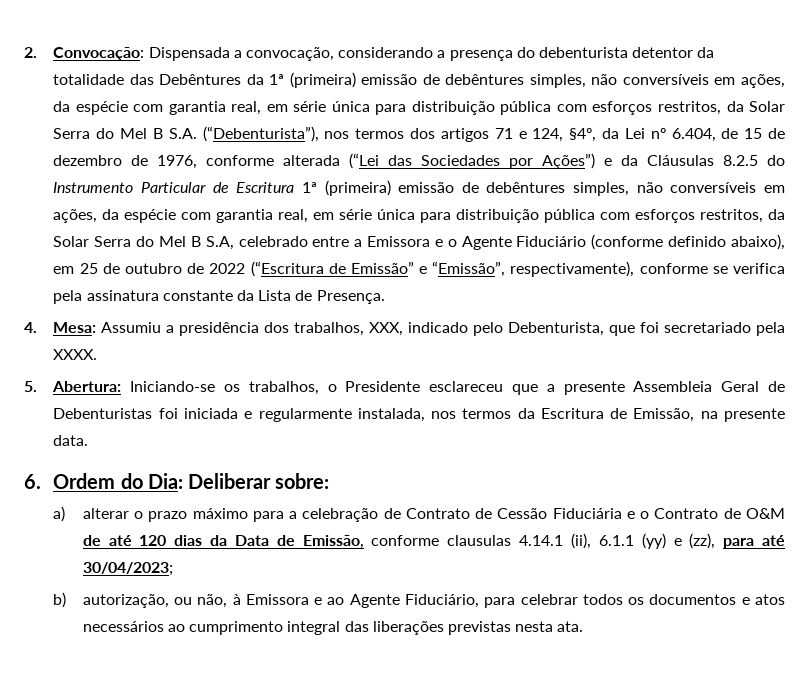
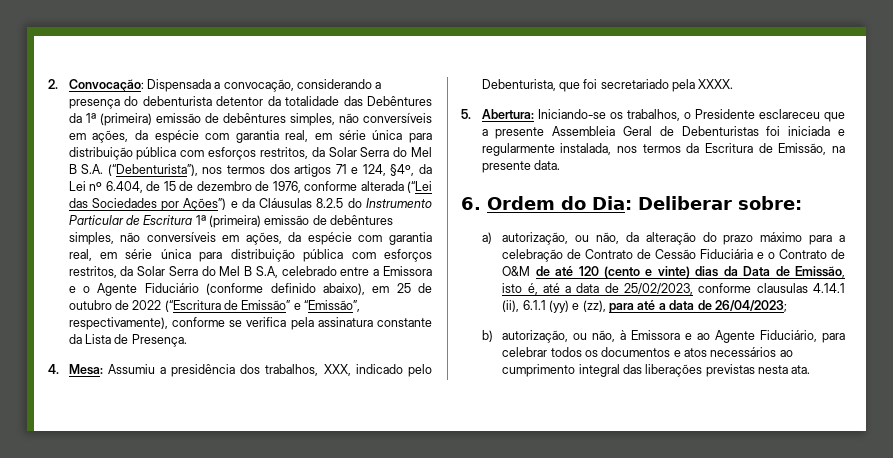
[82,508,144,519] alterar o -> [502,232,717,245] autorização, ou não, da alteração do
(167, 540) none -> [603,266,690,278] (cento e vinte)
(364, 542) none -> [502,283,694,295] isto é, até a data de 25/02/2023,
[82,562,173,576] 30/04/2023; -> [658,300,787,312] a data de 26/04/2023;

